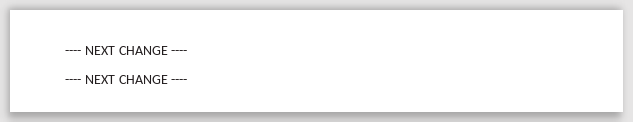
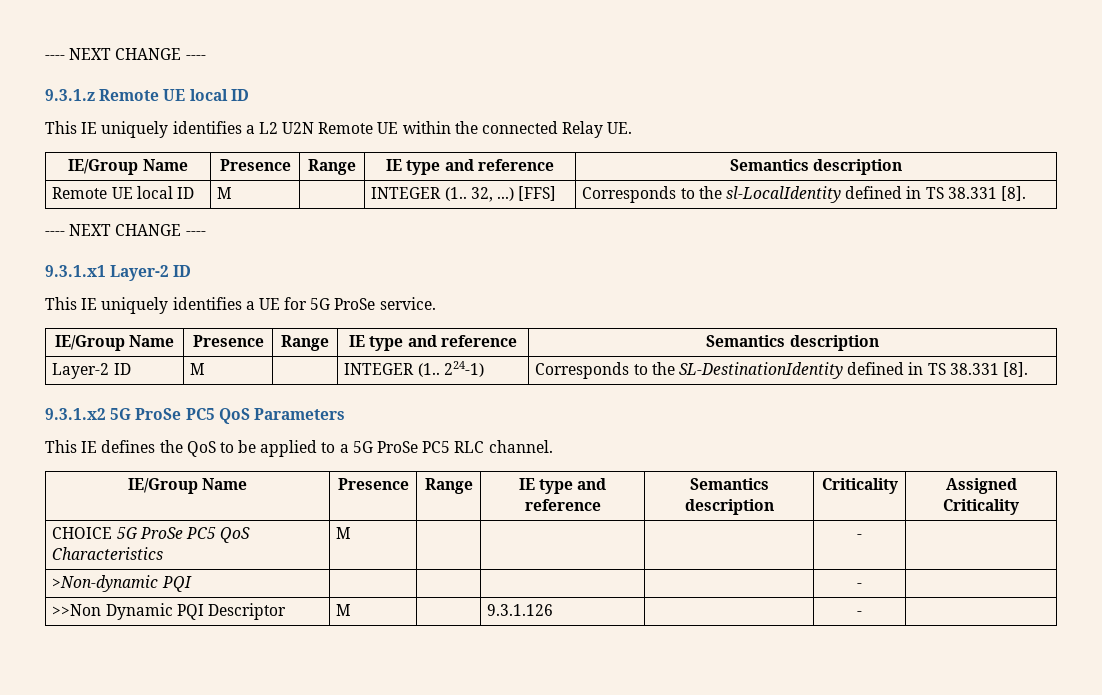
[65,46,188,55] [65,75,188,84] ---- NEXT CHANGE ---- // ---- NEXT CHANGE ---- -> [45,48,206,60] [45,89,249,101] [45,121,633,138] [68,159,188,175] [219,159,291,171] [308,159,356,175] [386,159,554,175] [729,159,903,175] [52,186,195,199] [217,187,233,199] [371,186,557,202] [582,186,1026,203] [45,224,206,236] [45,265,192,281] [45,297,436,314] [54,335,175,351] [192,335,264,347] [281,335,329,351] [349,335,517,351] [706,335,879,351] [52,363,131,379] [190,363,206,375] [344,361,484,377] [535,362,1028,379] [45,408,345,424] [45,440,553,457] [127,478,248,494] [337,478,409,490] [424,478,473,494] [518,478,607,494] [524,499,601,511] [689,478,769,490] [684,499,774,515] [821,478,898,494] [945,478,1017,494] [943,499,1019,515] [52,527,251,543] [52,547,164,560] [336,527,352,539] [857,534,862,539] [52,575,192,592] [857,583,862,588] [52,603,287,620] [336,604,352,616] [487,604,554,616] [857,611,862,616] ---- NEXT CHANGE ---- // 9.3.1.z Remote UE local ID // This IE uniquely identifies a L2 U2N Remote UE within the connected Relay UE. // IE/Group Name | Presence | Range | IE type and reference | Semantics description // Remote UE local ID | M | | INTEGER (1.. 32, ...) [FFS] | Corresponds to the sl-LocalIdentity defined in TS 38.331 [8]. // ---- NEXT CHANGE ---- // 9.3.1.x1 Layer-2 ID // This IE uniquely identifies a UE for 5G ProSe service. // IE/Group Name | Presence | Range | IE type and reference | Semantics description // Layer-2 ID | M | | INTEGER (1.. 224-1) | Corresponds to the SL-DestinationIdentity defined in TS 38.331 [8]. // 9.3.1.x2 5G ProSe PC5 QoS Parameters // This IE defines the QoS to be applied to a 5G ProSe PC5 RLC channel. // IE/Group Name | Presence | Range | IE type and reference | Semantics description | Criticality | Assigned Criticality // CHOICE 5G ProSe PC5 QoS Characteristics | M | | | | - | // >Non-dynamic PQI | | | | | - | // >>Non Dynamic PQI Descriptor | M | | 9.3.1.126 | | - |

